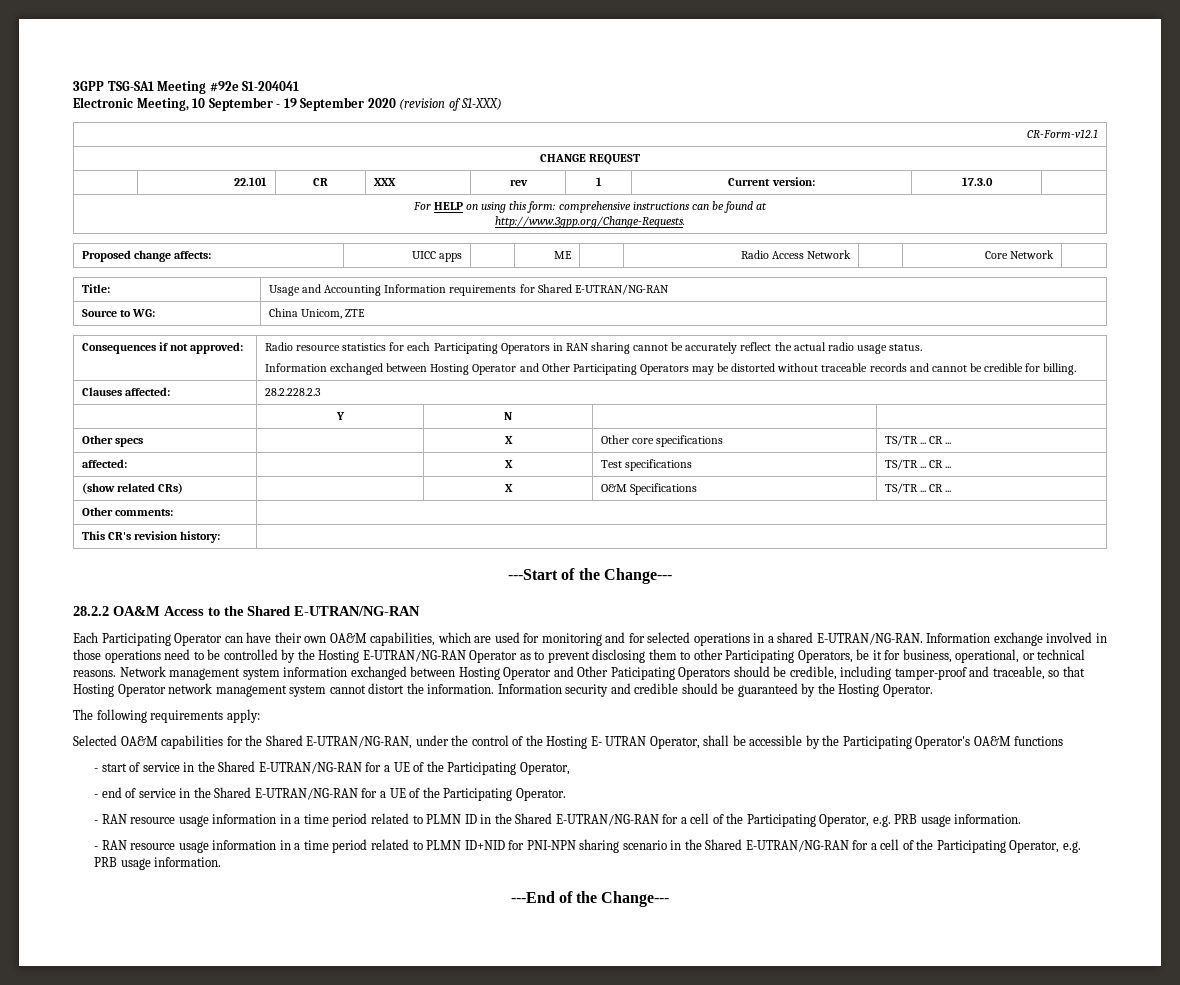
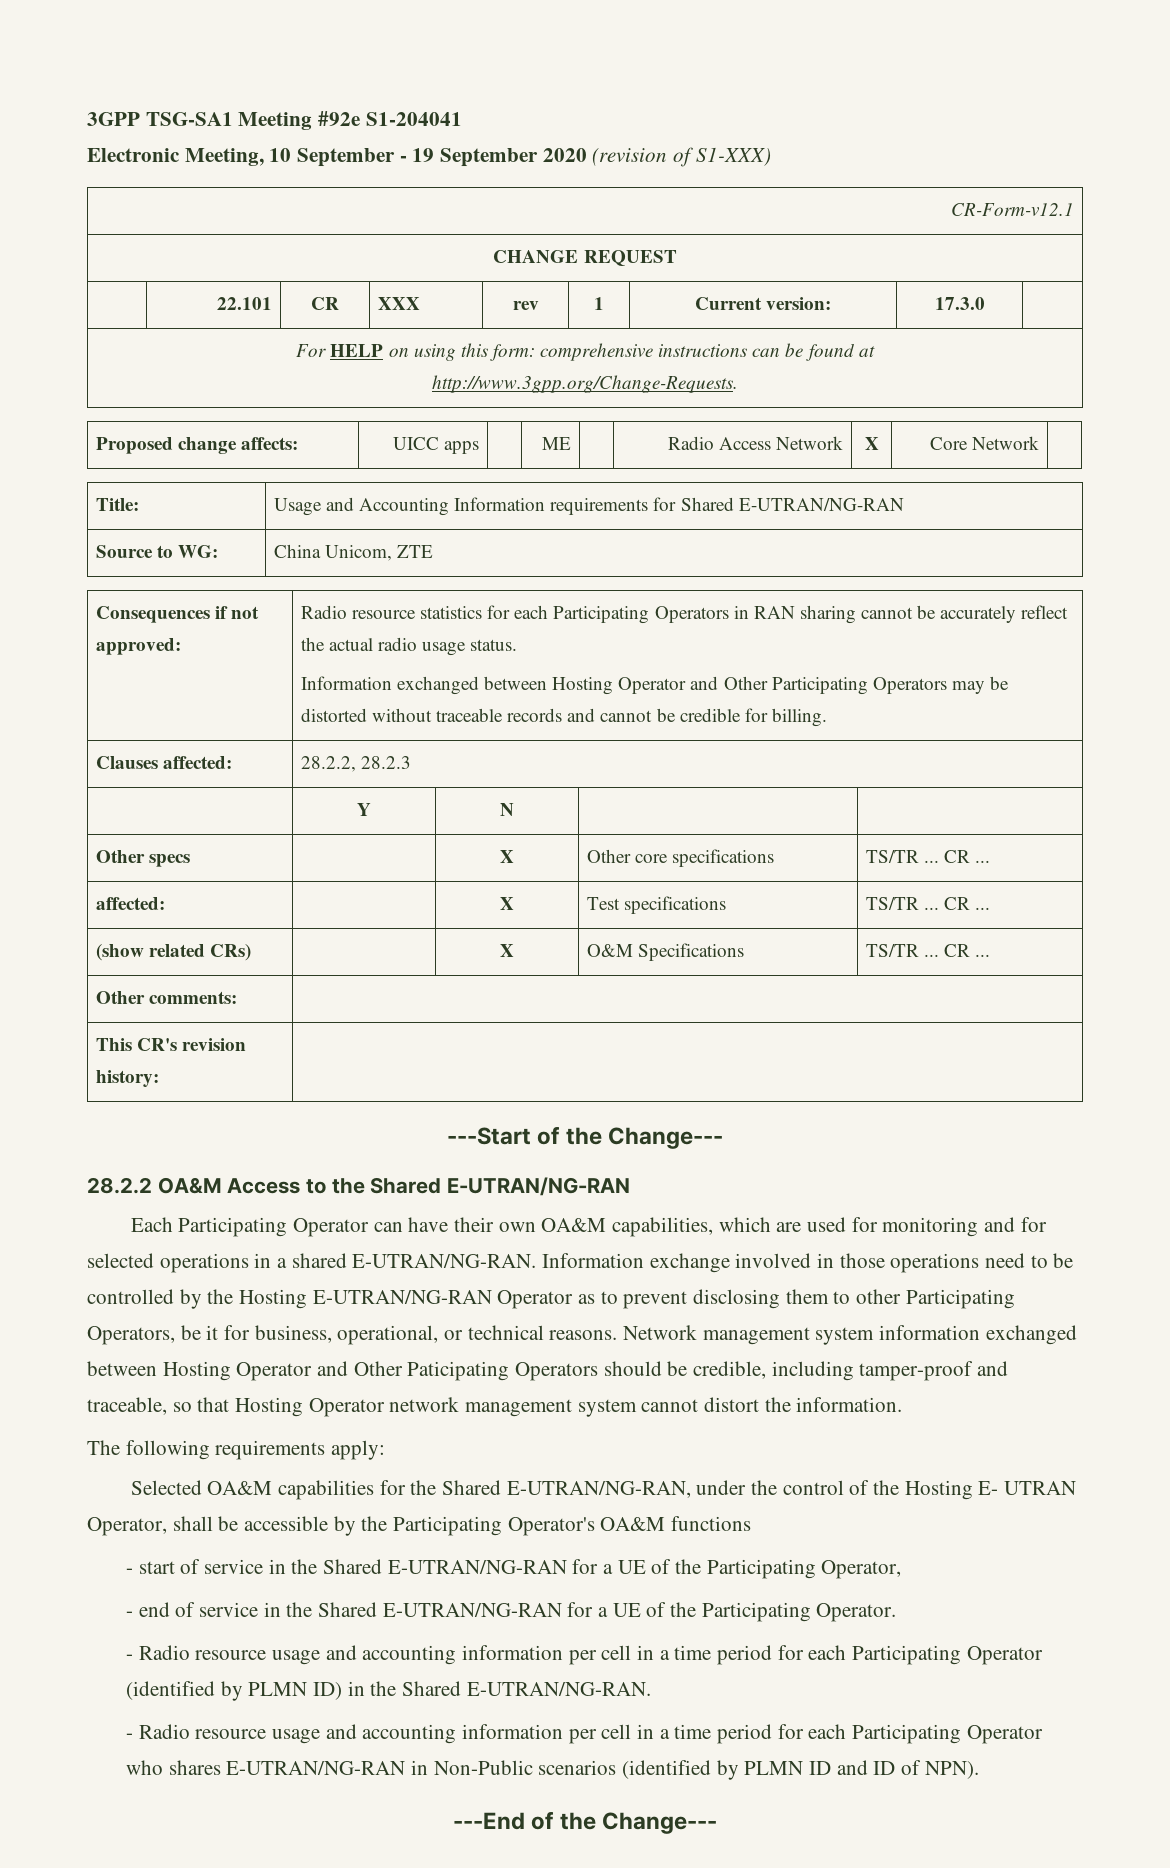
(851, 254) none -> [864,437,879,450] X
[265,388,322,396] 28.2.228.2.3 -> [300,756,411,772] 28.2.2, 28.2.3
[497,683,933,697] Information security and credible should be guaranteed by the Hosting Operator. -> (903, 1404) none
[101,813,1022,827] [94,839,1081,853] [94,857,222,870] RAN resource usage information in a time period related to PLMN ID in the Shared E-UTRAN/NG-RAN for a cell of the Participating Operator, e.g. PRB usage information. // - RAN resource usage information in a time period related to PLMN ID+NID for PNI-NPN sharing scenario in the Shared E-UTRAN/NG-RAN for a cell of the Participating Operator, e.g. PRB usage information. -> [138,1645,1043,1665] [126,1681,651,1701] [126,1724,1043,1744] [126,1760,979,1780] Radio resource usage and accounting information per cell in a time period for each Participating Operator (identified by PLMN ID) in the Shared E-UTRAN/NG-RAN. // - Radio resource usage and accounting information per cell in a time period for each Participating Operator who shares E-UTRAN/NG-RAN in Non-Public scenarios (identified by PLMN ID and ID of NPN).

